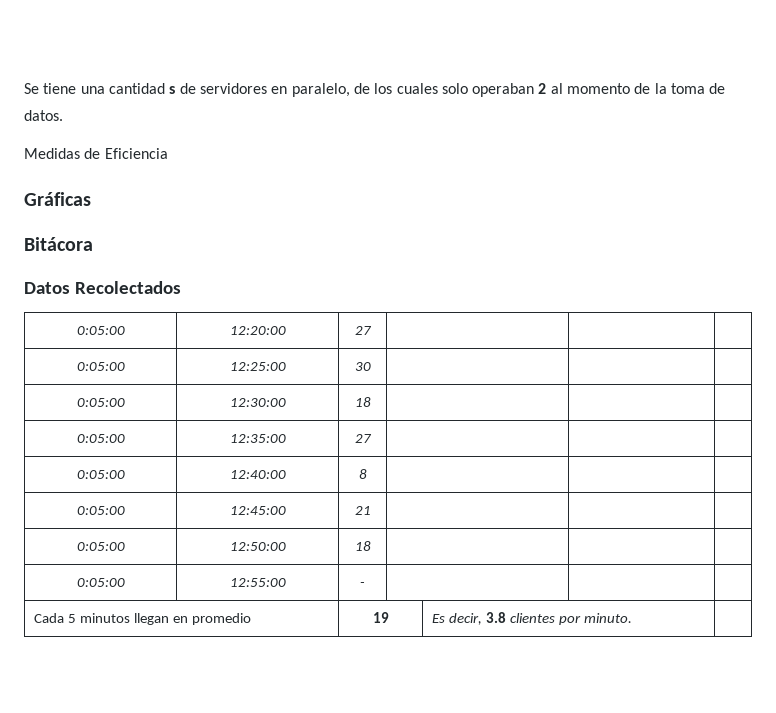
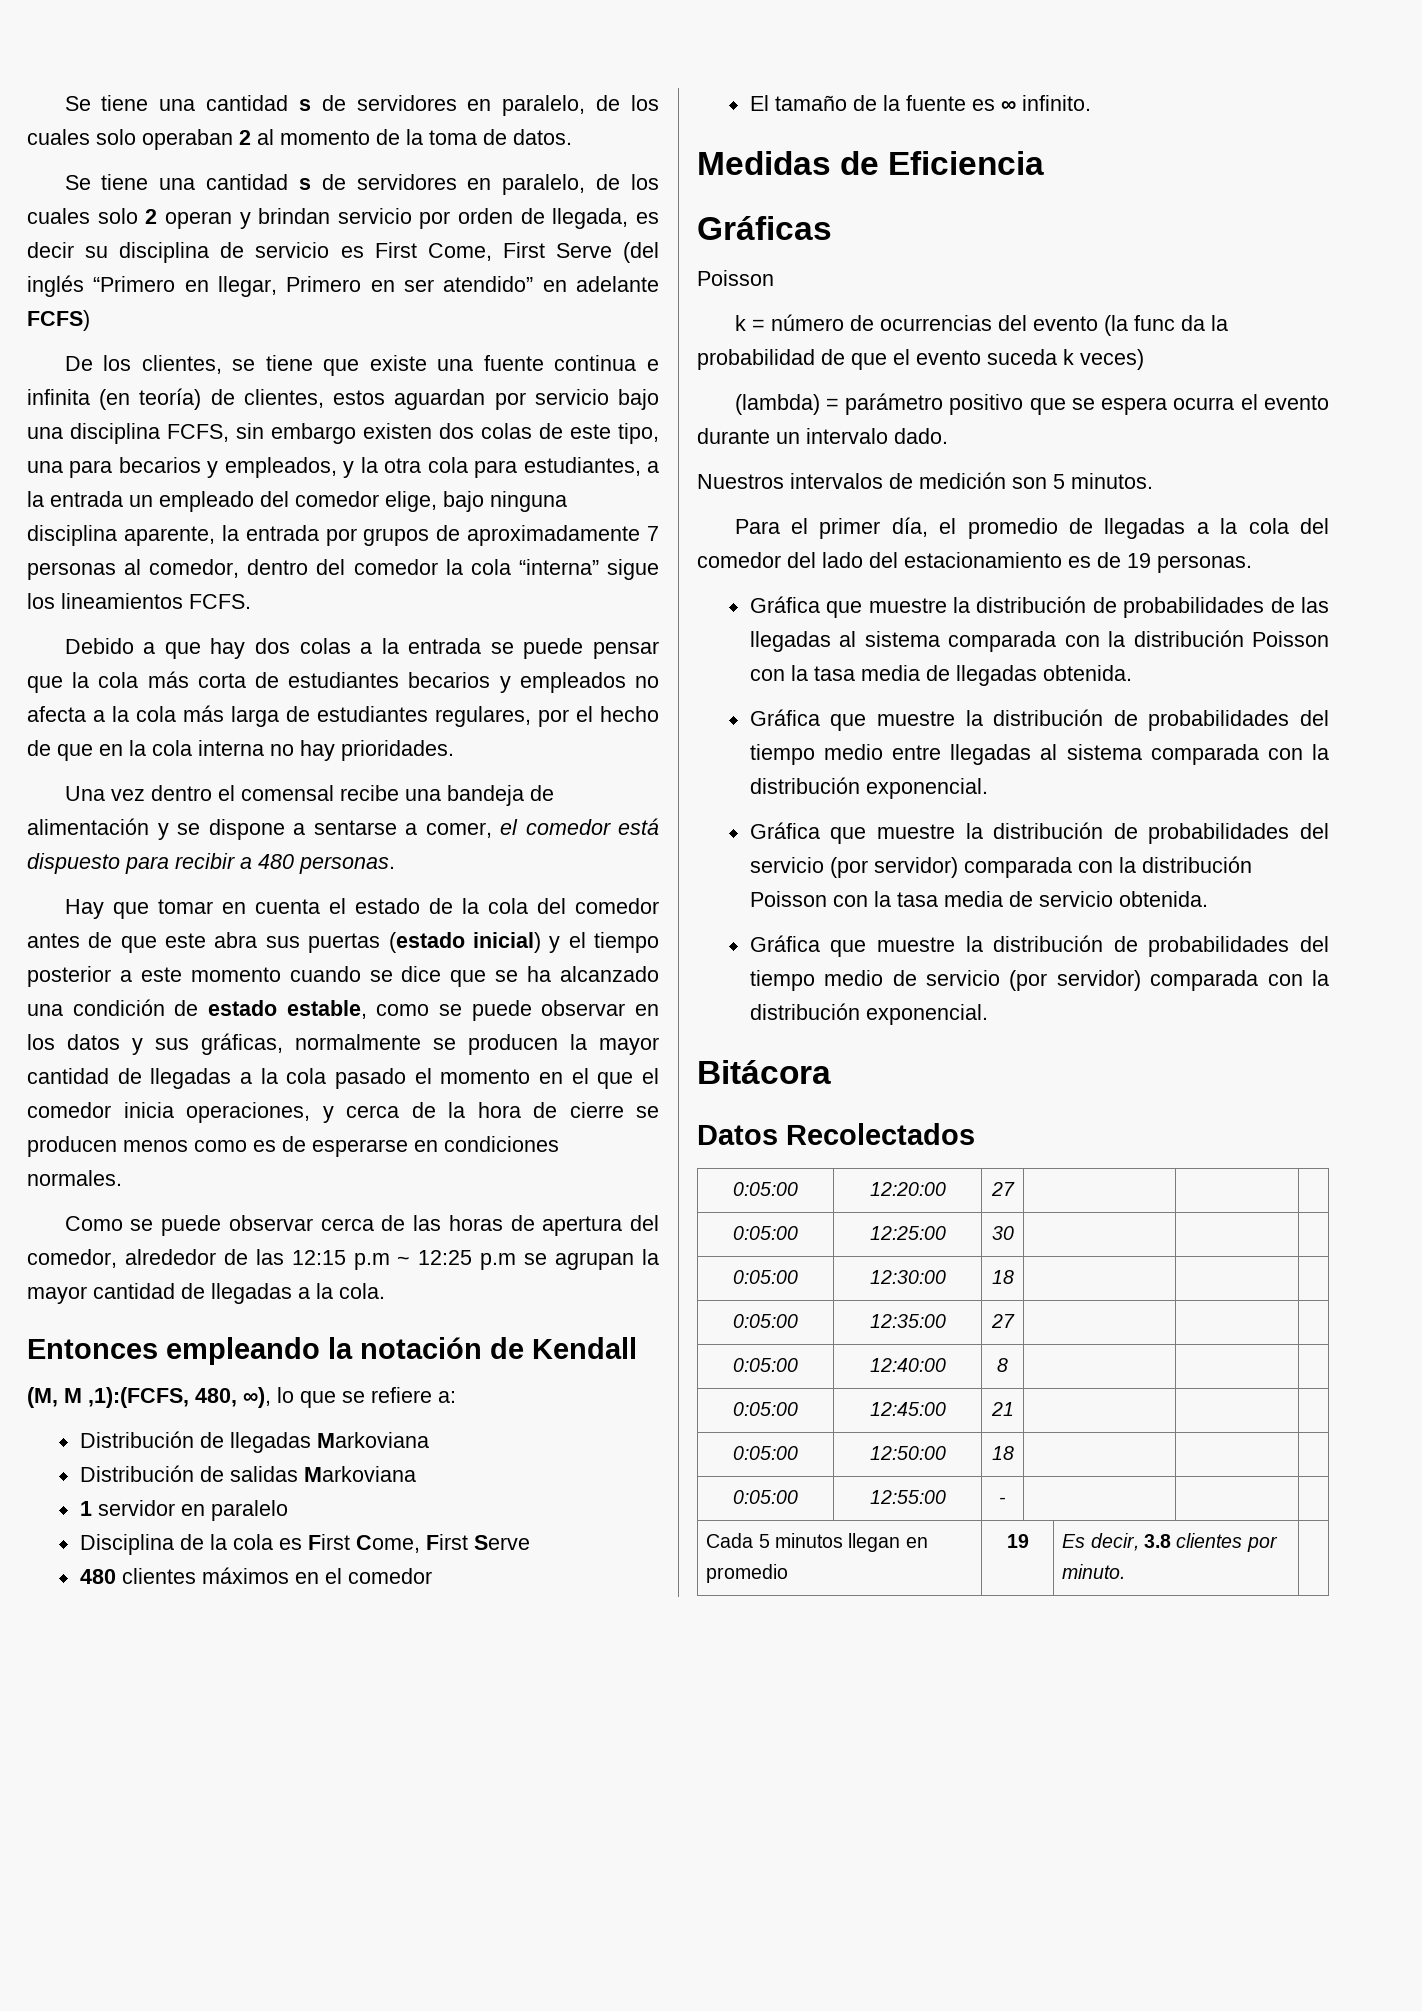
[24,148,168,159] [24,192,91,206] Medidas de Eficiencia // Gráficas -> [64,174,660,195] [27,208,659,229] [27,242,660,263] [27,275,659,297] [27,310,90,331] [64,355,659,376] [27,388,659,410] [27,423,659,444] [27,457,659,478] [27,491,567,512] [27,525,659,546] [27,559,659,580] [27,593,251,609] [64,638,659,659] [27,671,659,693] [27,705,659,727] [27,740,454,761] [64,785,554,806] [27,818,659,840] [27,853,395,874] [64,898,660,919] [27,932,660,953] [27,966,659,987] [27,999,659,1021] [27,1033,659,1055] [27,1068,659,1089] [27,1102,659,1123] [27,1136,559,1157] [27,1170,122,1186] [64,1215,660,1236] [27,1249,660,1270] [27,1283,385,1304] [27,1337,637,1365] [27,1387,456,1408] [79,1431,429,1453] [79,1465,416,1482] [79,1500,288,1521] [79,1534,530,1555] [79,1567,432,1584] [749,95,1091,111] [697,151,1045,175] [697,216,832,240] [697,270,774,286] [734,314,1228,336] [697,349,1144,370] [734,393,1329,415] [697,428,948,444] [697,472,1153,489] [734,517,1329,539] [697,552,1252,573] [749,596,1329,618] [749,630,1329,652] [749,665,1132,686] [749,709,1329,731] [749,744,1329,765] [749,777,988,799] [749,822,1329,844] [749,856,1252,878] [749,891,1208,907] [749,935,1329,957] [749,970,1329,991] [749,1003,988,1025] Se tiene una cantidad s de servidores en paralelo, de los cuales solo 2 operan y brindan servicio por orden de llegada, es decir su disciplina de servicio es First Come, First Serve (del inglés “Primero en llegar, Primero en ser atendido” en adelante FCFS) // De los clientes, se tiene que existe una fuente continua e infinita (en teoría) de clientes, estos aguardan por servicio bajo una disciplina FCFS, sin embargo existen dos colas de este tipo, una para becarios y empleados, y la otra cola para estudiantes, a la entrada un empleado del comedor elige, bajo ninguna disciplina aparente, la entrada por grupos de aproximadamente 7 personas al comedor, dentro del comedor la cola “interna” sigue los lineamientos FCFS. // Debido a que hay dos colas a la entrada se puede pensar que la cola más corta de estudiantes becarios y empleados no afecta a la cola más larga de estudiantes regulares, por el hecho de que en la cola interna no hay prioridades. // Una vez dentro el comensal recibe una bandeja de alimentación y se dispone a sentarse a comer, el comedor está dispuesto para recibir a 480 personas. // Hay que tomar en cuenta el estado de la cola del comedor antes de que este abra sus puertas (estado inicial) y el tiempo posterior a este momento cuando se dice que se ha alcanzado una condición de estado estable, como se puede observar en los datos y sus gráficas, normalmente se producen la mayor cantidad de llegadas a la cola pasado el momento en el que el comedor inicia operaciones, y cerca de la hora de cierre se producen menos como es de esperarse en condiciones normales. // Como se puede observar cerca de las horas de apertura del comedor, alrededor de las 12:15 p.m ~ 12:25 p.m se agrupan la mayor cantidad de llegadas a la cola. // Entonces empleando la notación de Kendall // (M, M ,1):(FCFS, 480, ∞), lo que se refiere a: // Distribución de llegadas Markoviana // Distribución de salidas Markoviana // 1 servidor en paralelo // Disciplina de la cola es First Come, First Serve // 480 clientes máximos en el comedor // El tamaño de la fuente es ∞ infinito. // Medidas de Eficiencia // Gráficas // Poisson // k = número de ocurrencias del evento (la func da la probabilidad de que el evento suceda k veces) // (lambda) = parámetro positivo que se espera ocurra el evento durante un intervalo dado. // Nuestros intervalos de medición son 5 minutos. // Para el primer día, el promedio de llegadas a la cola del comedor del lado del estacionamiento es de 19 personas. // Gráfica que muestre la distribución de probabilidades de las llegadas al sistema comparada con la distribución Poisson con la tasa media de llegadas obtenida. // Gráfica que muestre la distribución de probabilidades del tiempo medio entre llegadas al sistema comparada con la distribución exponencial. // Gráfica que muestre la distribución de probabilidades del servicio (por servidor) comparada con la distribución Poisson con la tasa media de servicio obtenida. // Gráfica que muestre la distribución de probabilidades del tiempo medio de servicio (por servidor) comparada con la distribución exponencial.

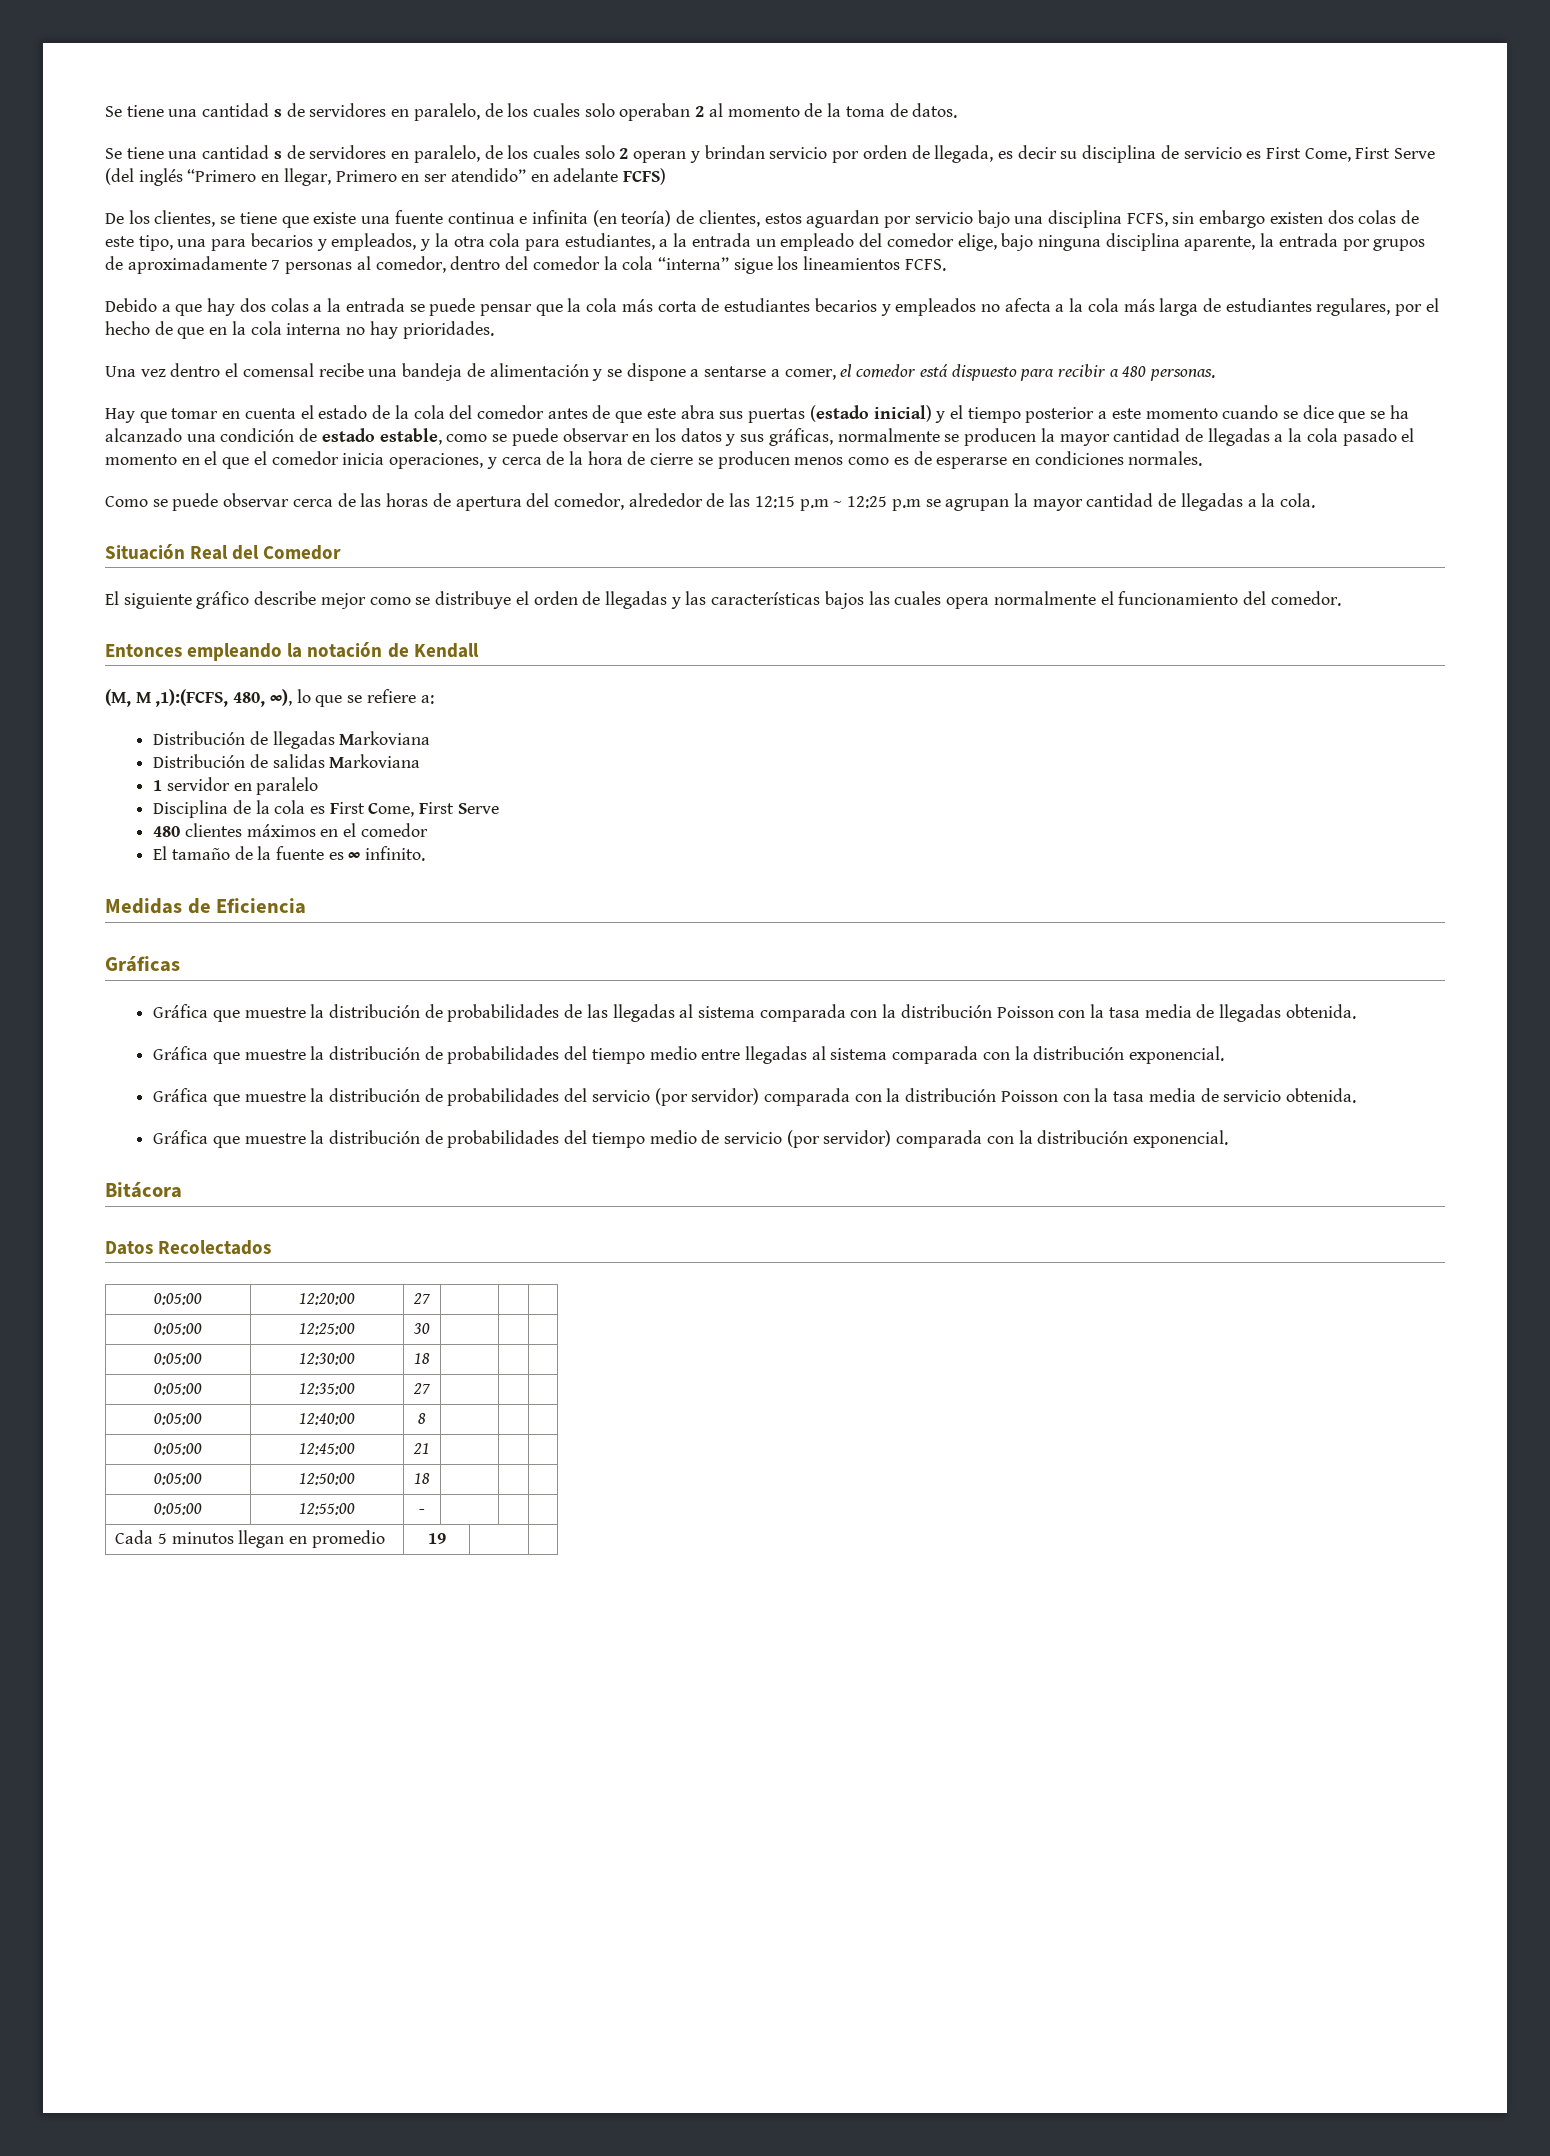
(385, 1291) none -> [105,544,342,560] [105,591,1341,609] // Situación Real del Comedor // El siguiente gráfico describe mejor como se distribuye el orden de llegadas y las características bajos las cuales opera normalmente el funcionamiento del comedor.
[697,270,774,286] [734,314,1228,336] [697,349,1144,370] [734,393,1329,415] [697,428,948,444] [697,472,1153,489] [734,517,1329,539] [697,552,1252,573] // Poisson // k = número de ocurrencias del evento (la func da la probabilidad de que el evento suceda k veces) // (lambda) = parámetro positivo que se espera ocurra el evento durante un intervalo dado. // Nuestros intervalos de medición son 5 minutos. // Para el primer día, el promedio de llegadas a la cola del comedor del lado del estacionamiento es de 19 personas. -> (180, 964) none
[1062,1533,1278,1552] [1062,1564,1126,1579] Es decir, 3.8 clientes por minuto. -> (446, 1538) none

